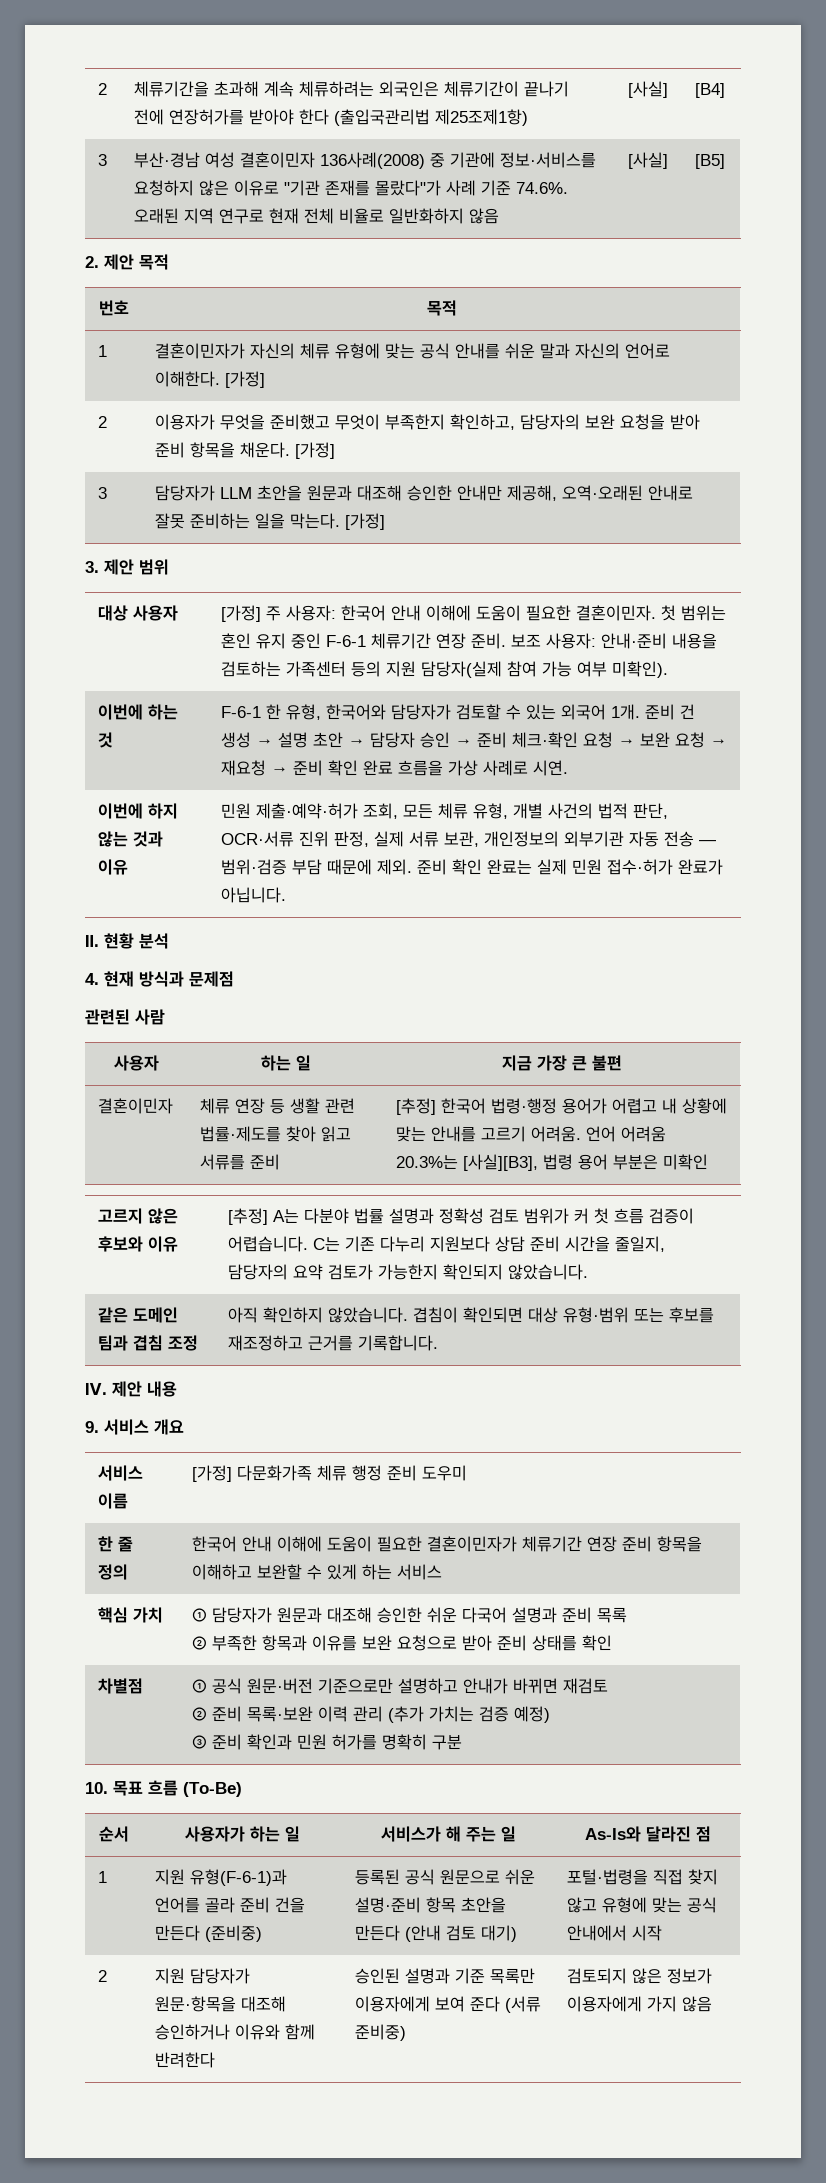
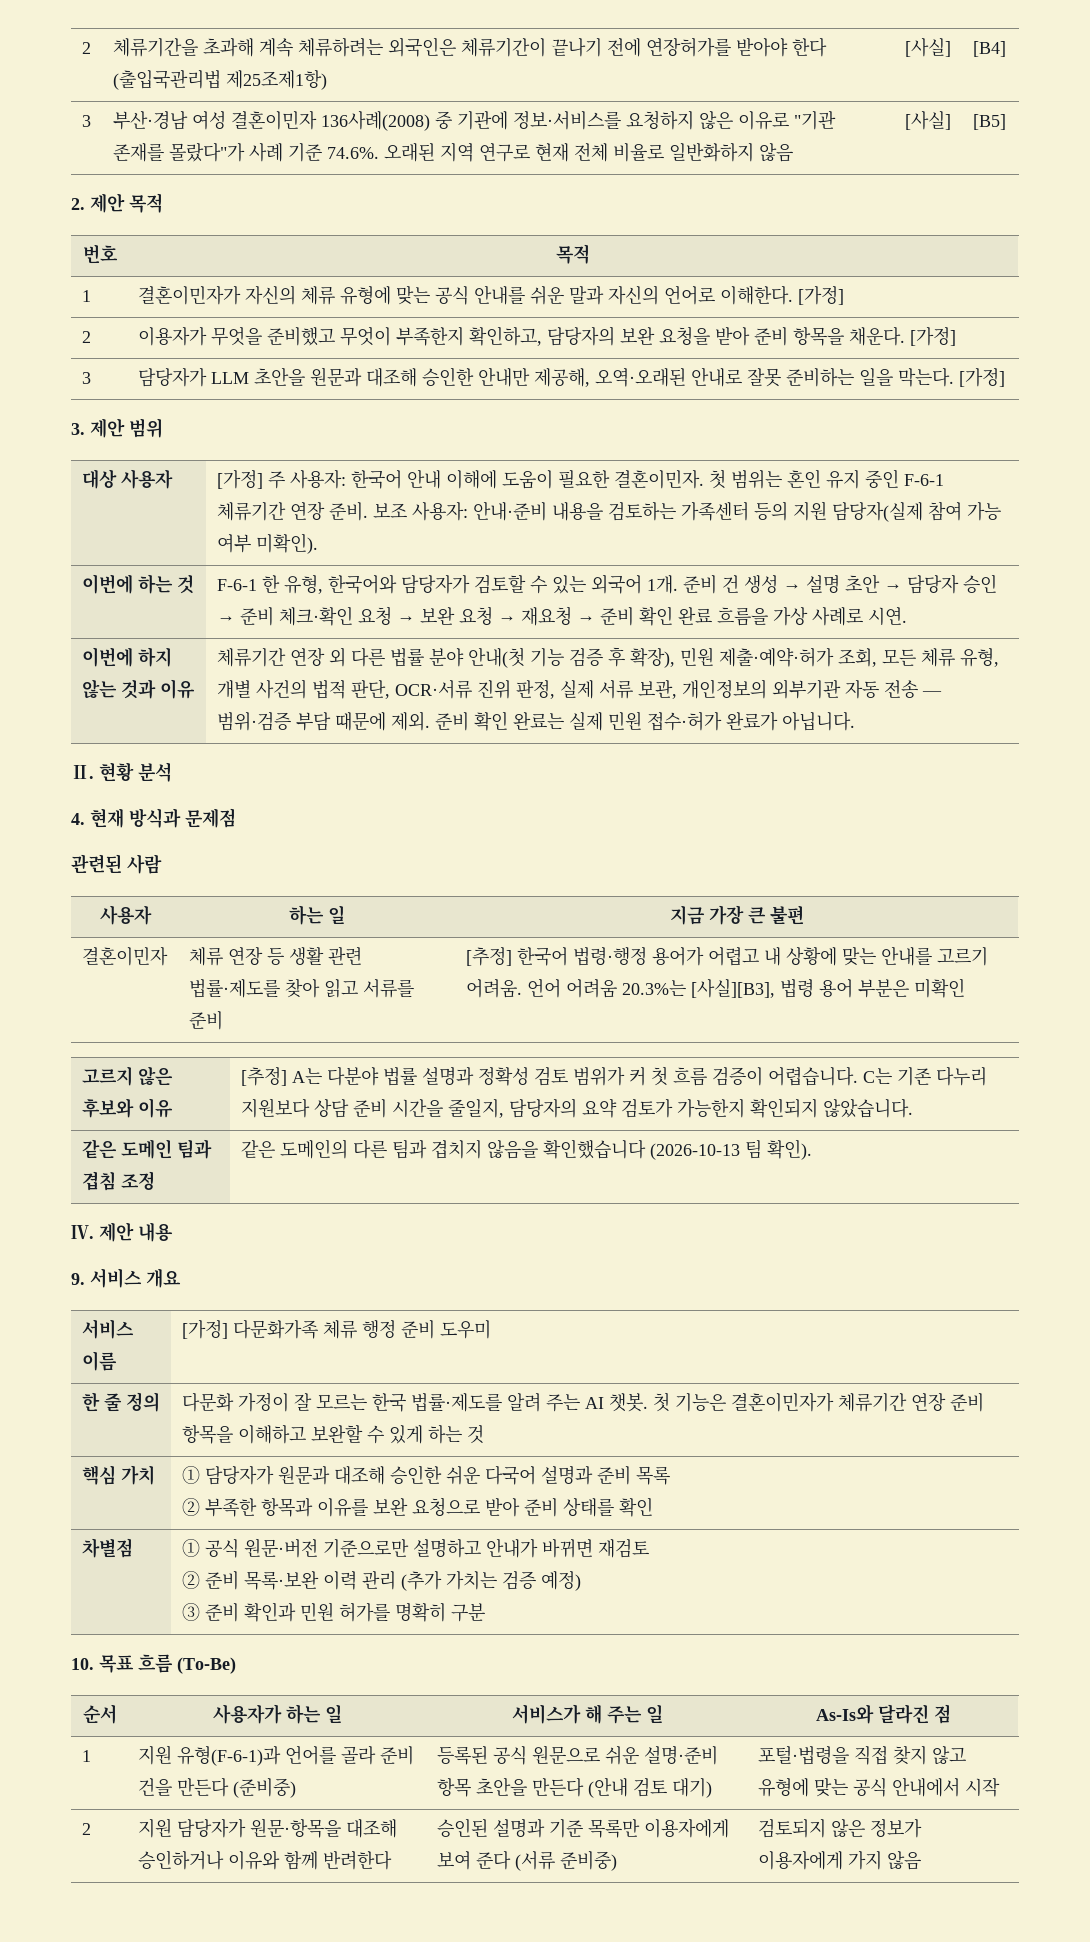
(129, 867) none -> [216,647,675,668] 체류기간 연장 외 다른 법률 분야 안내(첫 기능 검증 후 확장),
[228,1307,715,1323] [228,1335,439,1351] 아직 확인하지 않았습니다. 겹침이 확인되면 대상 유형·범위 또는 후보를 재조정하고 근거를 기록합니다. -> [240,1139,812,1160] 같은 도메인의 다른 팀과 겹치지 않음을 확인했습니다 (2026-10-13 팀 확인).
[192,1536,423,1552] 한국어 안내 이해에 도움이 필요한 -> [181,1392,726,1412] 다문화 가정이 잘 모르는 한국 법률·제도를 알려 주는 AI 챗봇. 첫 기능은
[397,1564,443,1580] 서비스 -> [466,1424,484,1444] 것

